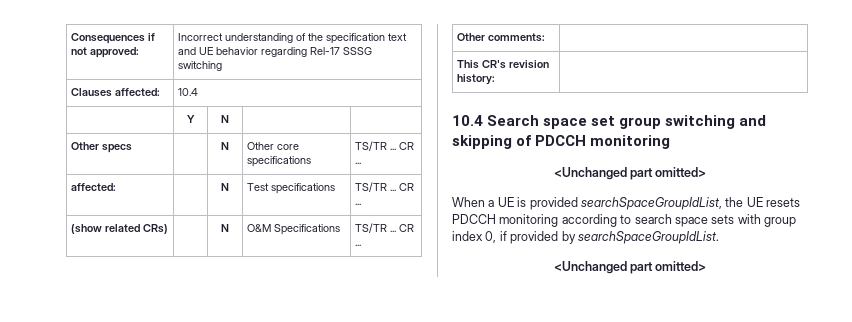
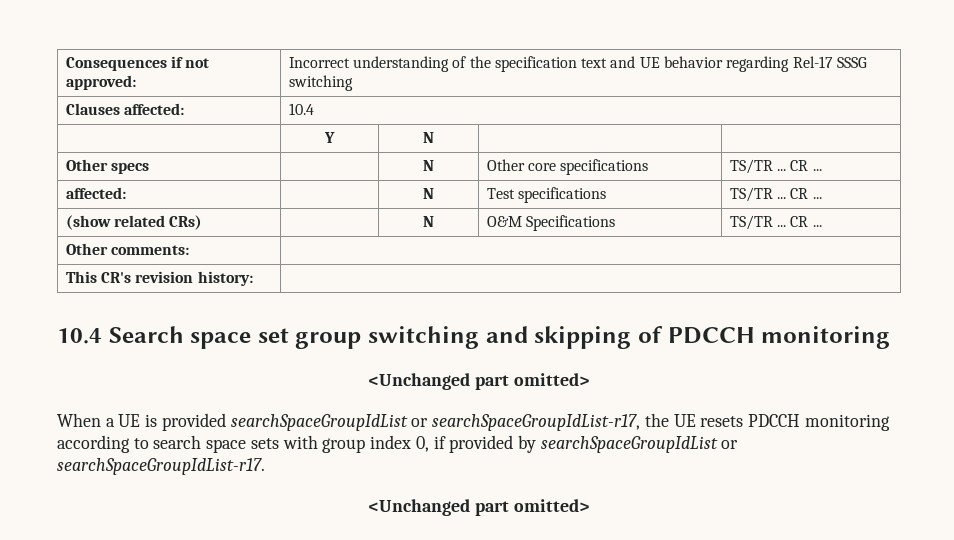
[580,197,722,210] searchSpaceGroupIdList, -> [230,414,641,431] searchSpaceGroupIdList or searchSpaceGroupIdList-r17,
[577,231,719,244] searchSpaceGroupIdList. -> [540,436,739,453] [57,458,265,475] searchSpaceGroupIdList or searchSpaceGroupIdList-r17.

